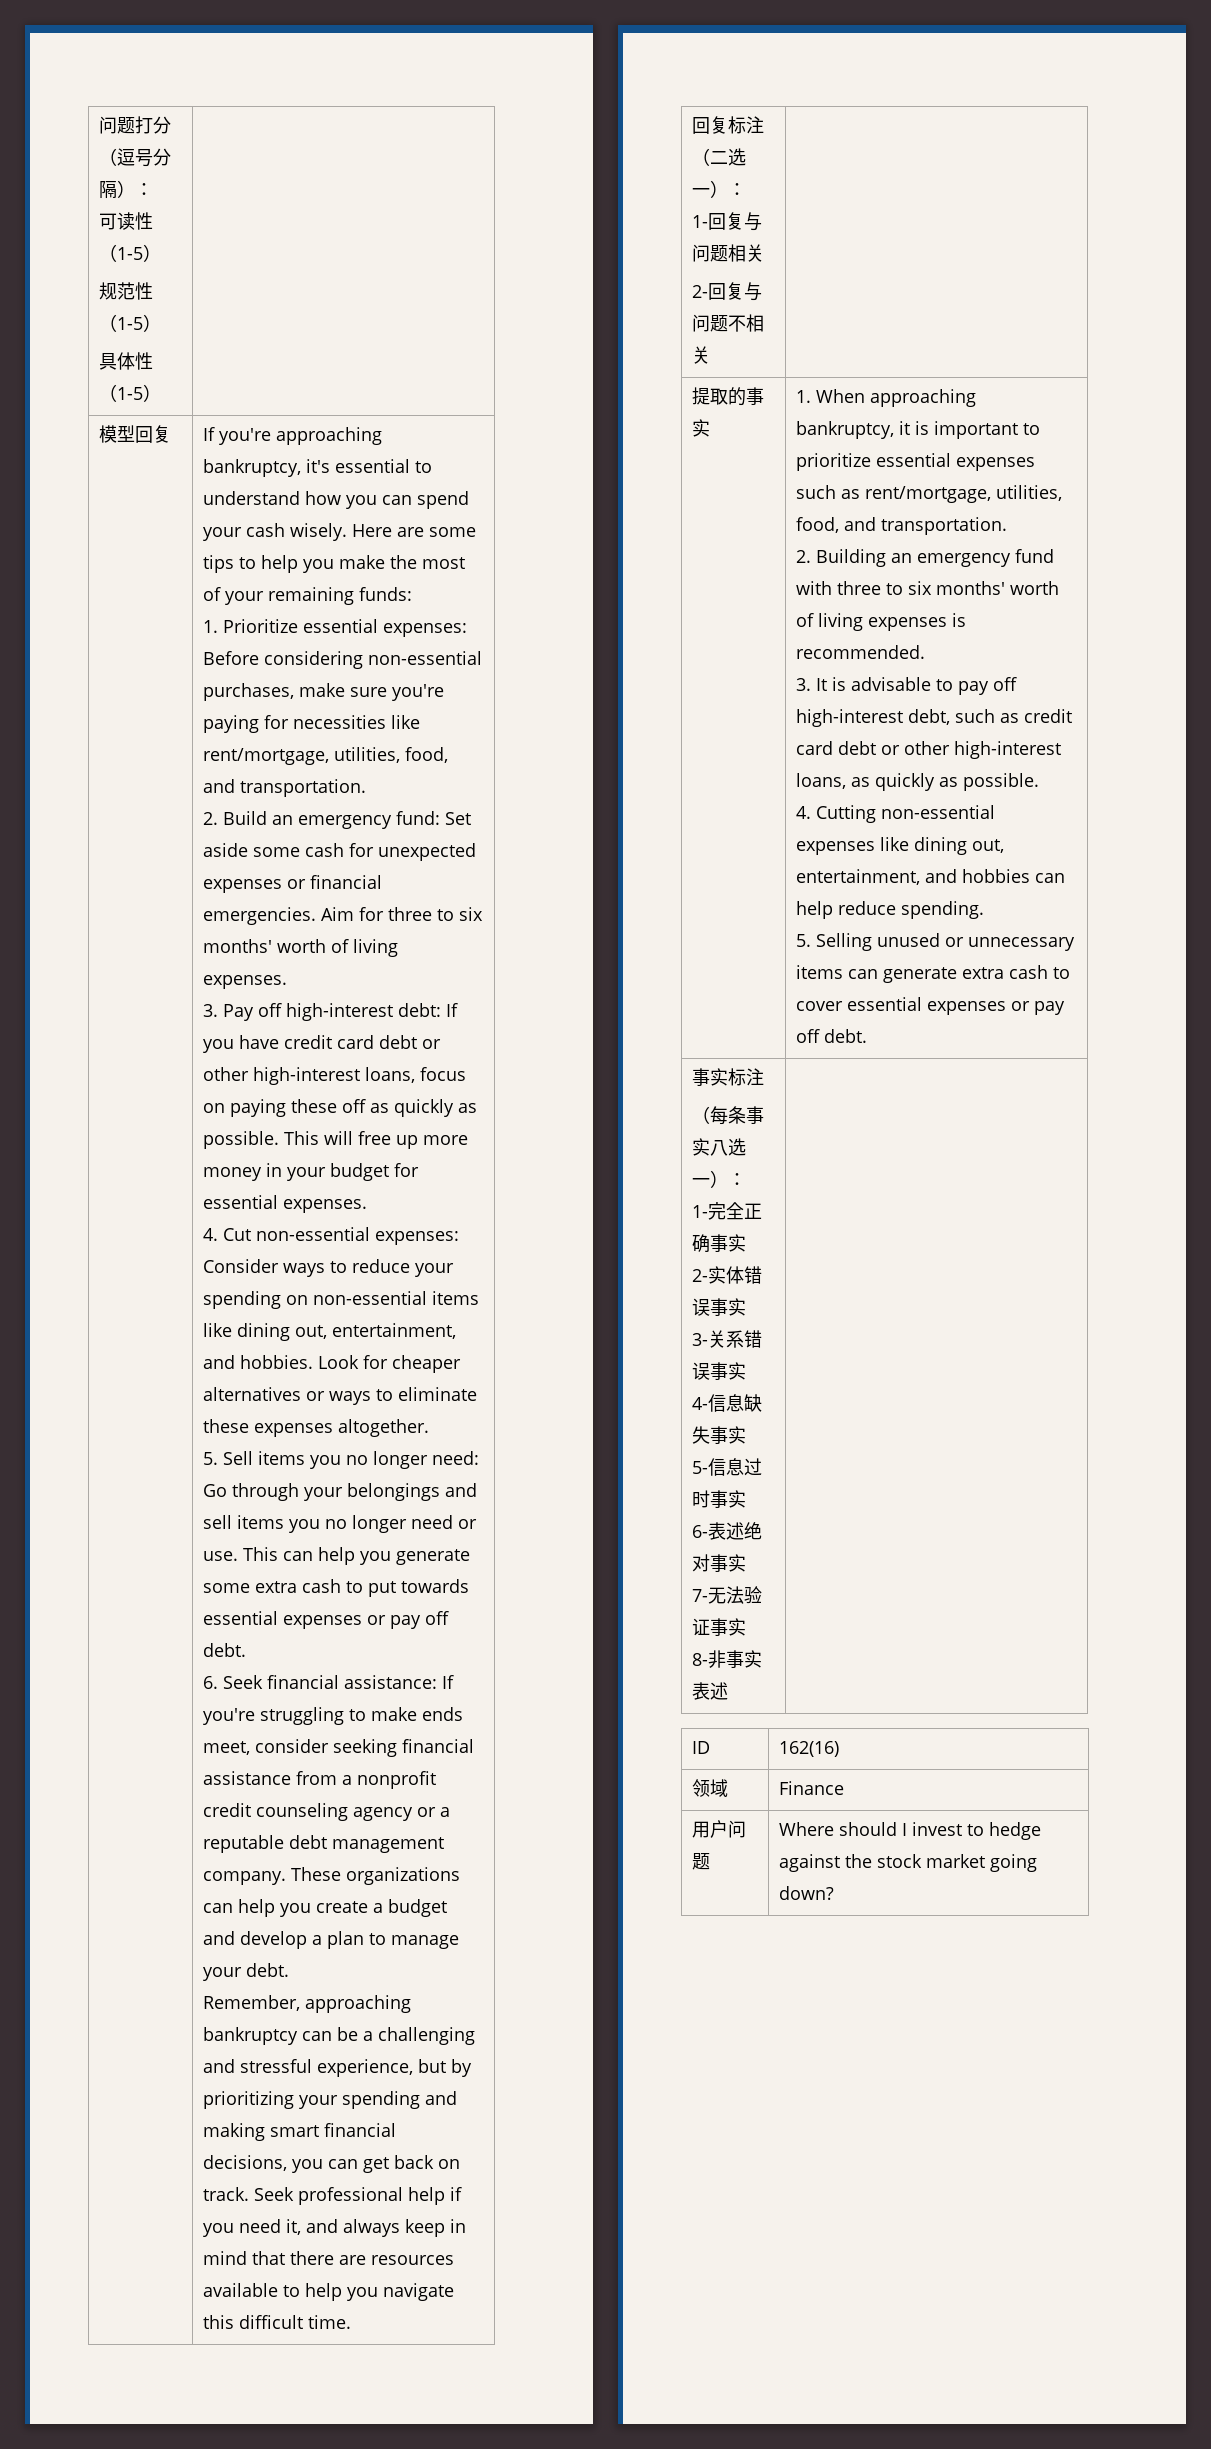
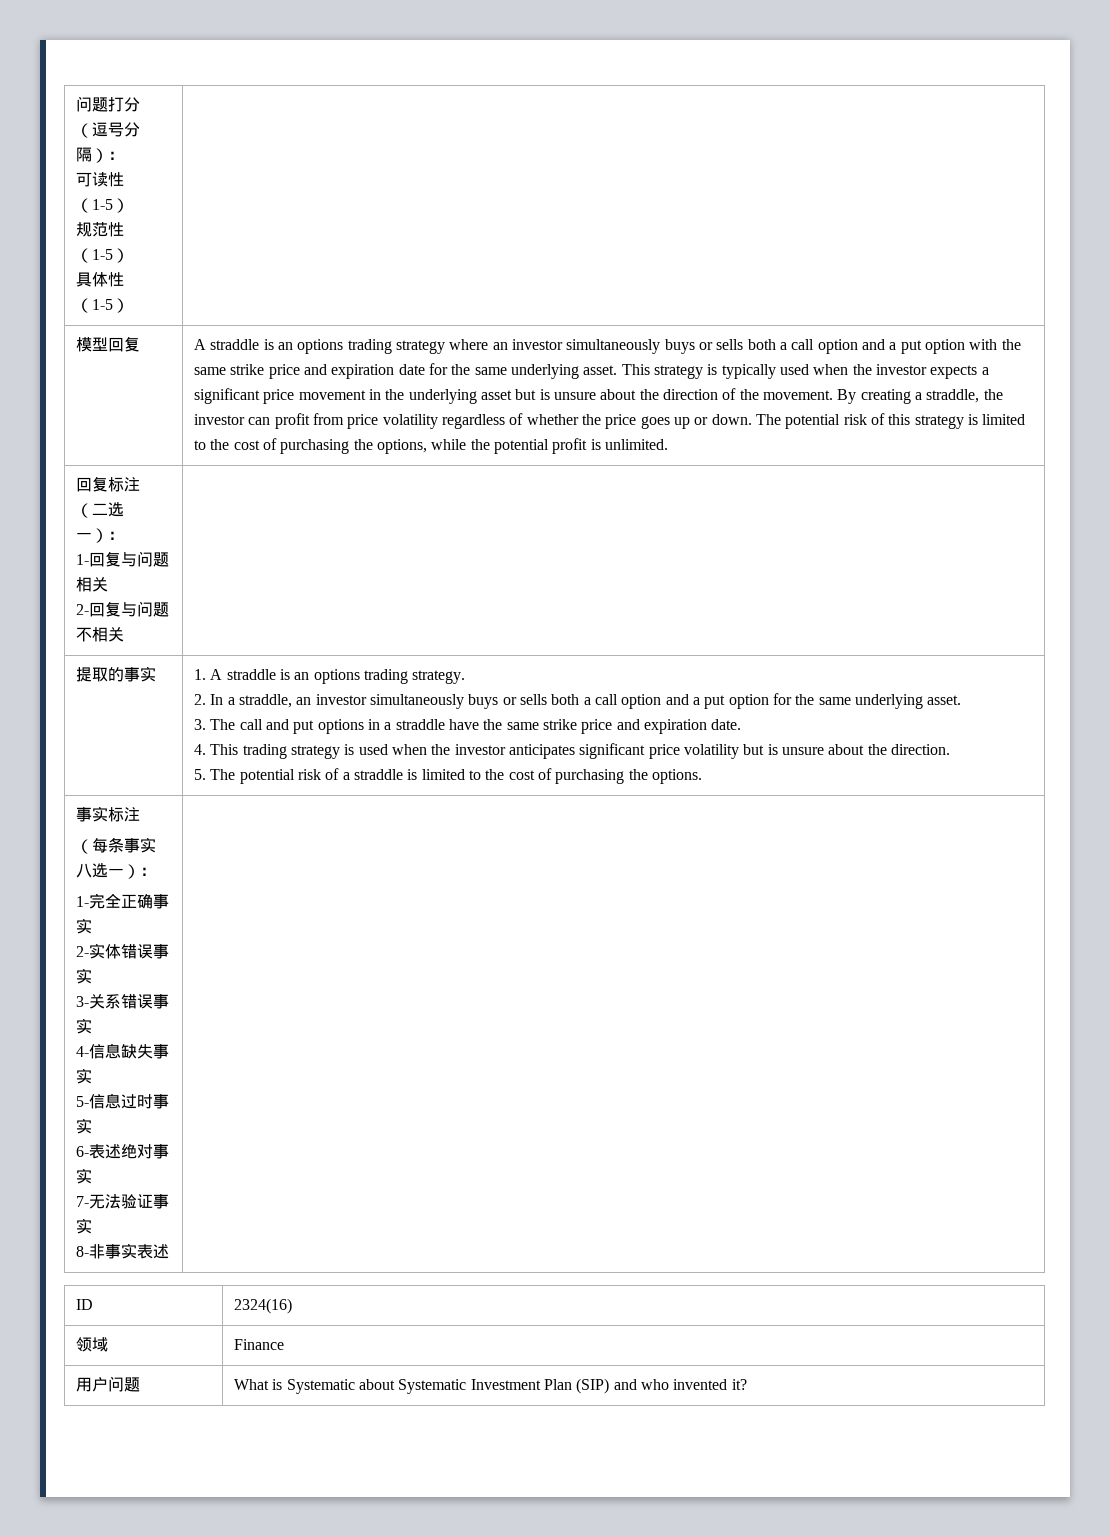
[203,427,383,445] [203,459,433,477] [203,491,470,509] [203,523,477,541] [203,555,466,573] [203,587,413,605] [203,619,468,637] [203,651,483,669] [203,683,445,701] [203,715,421,733] [203,747,449,765] [203,779,367,797] [203,811,472,829] [203,843,477,861] [203,875,383,893] [203,907,484,925] [203,939,399,957] [203,975,288,989] [203,1003,459,1021] [203,1035,442,1053] [203,1067,467,1085] [203,1099,478,1117] [203,1131,469,1149] [203,1163,420,1181] [203,1195,368,1213] [203,1227,460,1245] [203,1259,455,1277] [203,1291,480,1309] [203,1323,457,1341] [203,1355,462,1373] [203,1387,478,1405] [203,1419,430,1437] [203,1451,480,1469] [203,1483,478,1501] [203,1515,478,1533] [203,1547,471,1565] [203,1579,470,1597] [203,1611,450,1629] [203,1643,247,1657] [203,1675,455,1689] [203,1707,464,1725] [203,1739,475,1757] [203,1771,437,1789] [203,1803,451,1821] [203,1835,445,1853] [203,1867,461,1885] [203,1899,448,1917] [203,1931,460,1949] [203,1963,290,1981] [203,1995,412,2013] [203,2027,476,2045] [203,2059,473,2077] [203,2091,458,2109] [203,2123,397,2141] [203,2155,461,2173] [203,2187,463,2205] [203,2219,467,2237] [203,2251,455,2265] [203,2283,455,2301] [203,2315,352,2329] If you're approaching bankruptcy, it's essential to understand how you can spend your cash wisely. Here are some tips to help you make the most of your remaining funds: // 1. Prioritize essential expenses: Before considering non-essential purchases, make sure you're paying for necessities like rent/mortgage, utilities, food, and transportation. // 2. Build an emergency fund: Set aside some cash for unexpected expenses or financial emergencies. Aim for three to six months' worth of living expenses. // 3. Pay off high-interest debt: If you have credit card debt or other high-interest loans, focus on paying these off as quickly as possible. This will free up more money in your budget for essential expenses. // 4. Cut non-essential expenses: Consider ways to reduce your spending on non-essential items like dining out, entertainment, and hobbies. Look for cheaper alternatives or ways to eliminate these expenses altogether. // 5. Sell items you no longer need: Go through your belongings and sell items you no longer need or use. This can help you generate some extra cash to put towards essential expenses or pay off debt. // 6. Seek financial assistance: If you're struggling to make ends meet, consider seeking financial assistance from a nonprofit credit counseling agency or a reputable debt management company. These organizations can help you create a budget and develop a plan to manage your debt. // Remember, approaching bankruptcy can be a challenging and stressful experience, but by prioritizing your spending and making smart financial decisions, you can get back on track. Seek professional help if you need it, and always keep in mind that there are resources available to help you navigate this difficult time. -> [194,339,1021,354] [194,363,989,379] [194,388,1003,404] [194,413,1026,429] [194,438,669,454] A straddle is an options trading strategy where an investor simultaneously buys or sells both a call option and a put option with the same strike price and expiration date for the same underlying asset. This strategy is typically used when the investor expects a significant price movement in the underlying asset but is unsure about the direction of the movement. By creating a straddle, the investor can profit from price volatility regardless of whether the price goes up or down. The potential risk of this strategy is limited to the cost of purchasing the options, while the potential profit is unlimited.
[816,389,977,407] [796,421,1041,439] [796,453,1036,471] [796,485,1063,503] [796,517,1008,535] [796,549,1055,567] [796,581,1060,595] [796,613,967,631] [796,645,926,659] [796,677,1018,695] [796,709,1073,727] [796,741,1062,759] [796,773,1040,791] [796,805,996,823] [796,837,1005,855] [796,869,1066,885] [796,901,985,919] [796,933,1076,951] [796,965,1071,983] [796,997,1066,1015] [796,1029,868,1043] When approaching bankruptcy, it is important to prioritize essential expenses such as rent/mortgage, utilities, food, and transportation. // 2. Building an emergency fund with three to six months' worth of living expenses is recommended. // 3. It is advisable to pay off high-interest debt, such as credit card debt or other high-interest loans, as quickly as possible. // 4. Cutting non-essential expenses like dining out, entertainment, and hobbies can help reduce spending. // 5. Selling unused or unnecessary items can generate extra cash to cover essential expenses or pay off debt. -> [210,669,466,684] [194,693,962,709] [194,719,742,734] [194,743,950,759] [194,768,702,784] A straddle is an options trading strategy. // 2. In a straddle, an investor simultaneously buys or sells both a call option and a put option for the same underlying asset. // 3. The call and put options in a straddle have the same strike price and expiration date. // 4. This trading strategy is used when the investor anticipates significant price volatility but is unsure about the direction. // 5. The potential risk of a straddle is limited to the cost of purchasing the options.
[779,1741,840,1757] 162(16) -> [234,1298,293,1314] 2324(16)
[779,1822,1042,1840] [779,1854,1038,1872] [779,1886,835,1900] Where should I invest to hedge against the stock market going down? -> [234,1378,747,1394] What is Systematic about Systematic Investment Plan (SIP) and who invented it?

